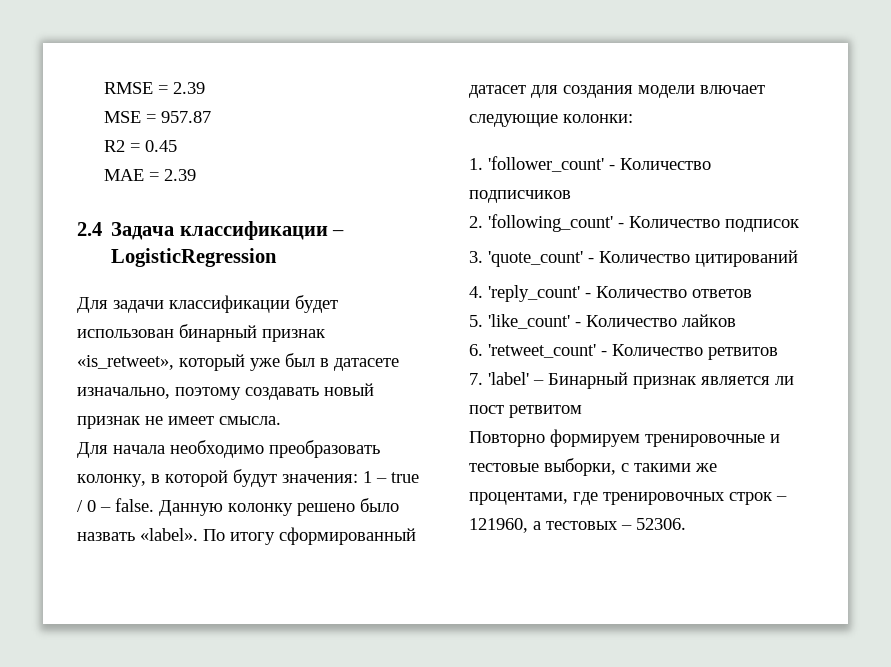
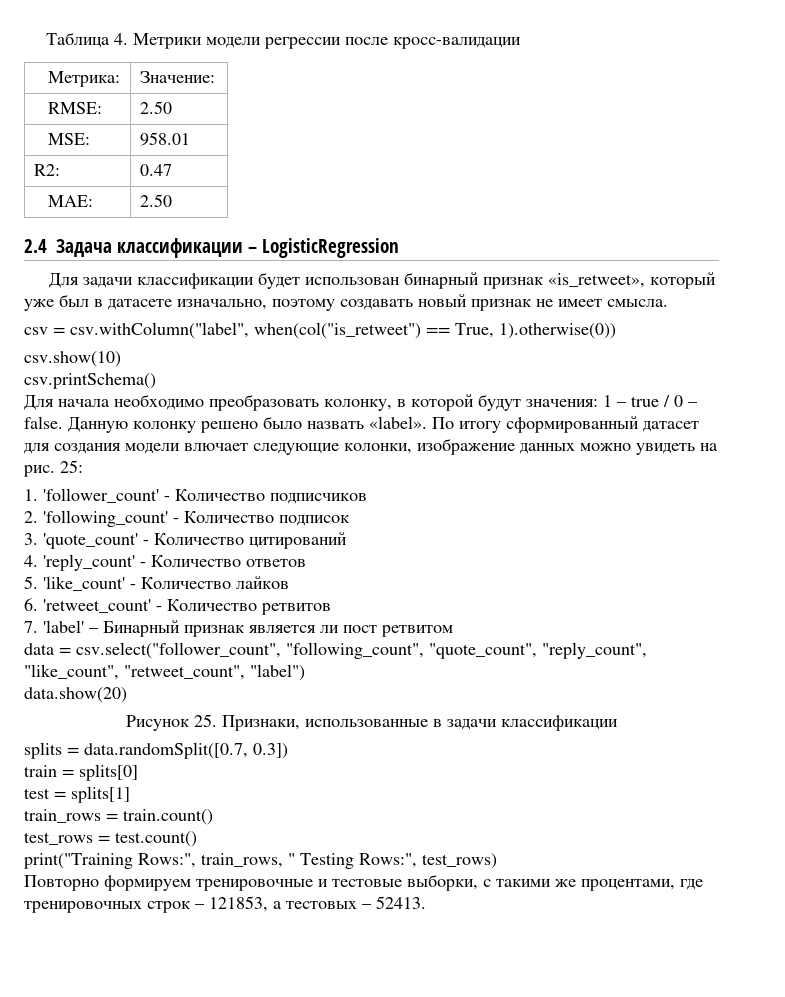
[104,82,206,94] [104,111,212,123] [104,140,178,152] [104,169,197,181] RMSE = 2.39 // MSE = 957.87 // R2 = 0.45 // MAE = 2.39 -> [46,32,522,49] [47,71,120,87] [140,71,216,83] [47,102,102,114] [140,101,173,114] [47,133,90,145] [140,132,191,146] [34,164,61,176] [140,164,173,176] [47,195,93,207] [140,194,173,207] Таблица 4. Метрики модели регрессии после кросс-валидации // Метрика: | Значение: // RMSE: | 2.50 // MSE: | 958.01 // R2: | 0.47 // MAE: | 2.50
(281, 420) none -> [24,322,616,339] [24,351,121,367] [24,373,156,389] // csv = csv.withColumn("label", when(col("is_retweet") == True, 1).otherwise(0)) // csv.show(10) // csv.printSchema()
[563,114,633,123] колонки: -> [344,438,718,455] [23,460,83,477] колонки, изображение данных можно увидеть на рис. 25:
(582, 411) none -> [24,642,647,659] [24,664,305,681] [24,687,127,703] [126,714,618,731] [24,742,288,759] [24,764,138,781] [24,786,130,803] [24,809,213,825] [24,831,197,847] [24,853,497,869] // data = csv.select("follower_count", "following_count", "quote_count", "reply_count", "like_count", "retweet_count", "label") // data.show(20) // Рисунок 25. Признаки, использованные в задачи классификации // splits = data.randomSplit([0.7, 0.3]) // train = splits[0] // test = splits[1] // train_rows = train.count() // test_rows = test.count() // print("Training Rows:", train_rows, " Testing Rows:", test_rows)
[469,518,528,533] 121960, -> [209,896,268,912] 121853,
[636,518,686,530] 52306. -> [376,896,426,909] 52413.

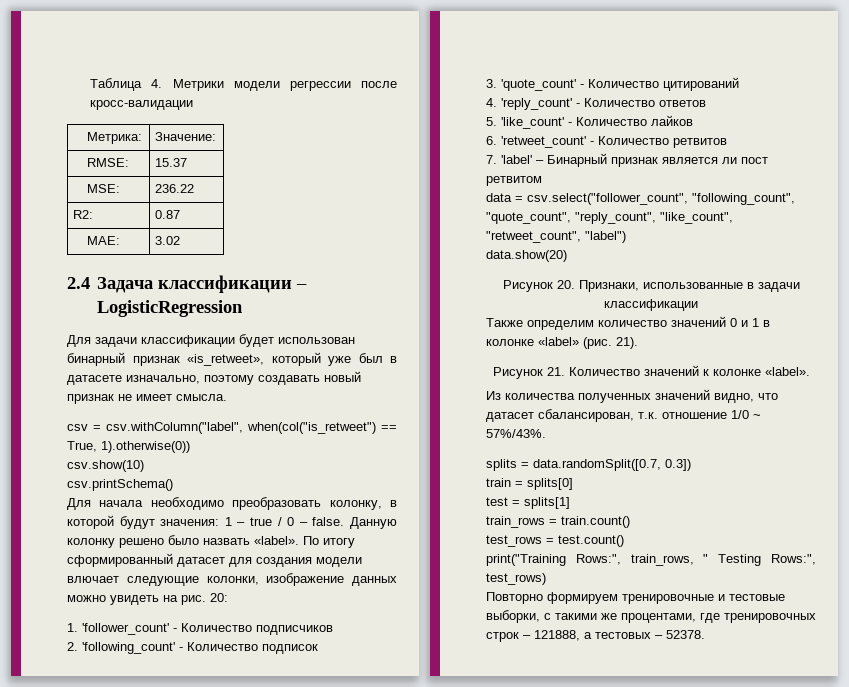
[140,101,173,114] 2.50 -> [155,158,188,167] 15.37
[140,132,191,146] 958.01 -> [155,184,195,193] 236.22
[140,164,173,176] 0.47 -> [155,210,181,219] 0.87
[140,194,173,207] 2.50 -> [155,236,181,245] 3.02
[60,460,83,473] 25: -> [210,593,228,602] 20:
[194,714,217,727] 25. -> [556,280,575,289] 20.
(618, 723) none -> [486,316,770,330] [486,337,638,349] [492,365,810,379] [486,389,778,403] [486,409,761,422] [486,429,546,438] // Также определим количество значений 0 и 1 в колонке «label» (рис. 21). // Рисунок 21. Количество значений к колонке «label». // Из количества полученных значений видно, что датасет сбалансирован, т.к. отношение 1/0 ~ 57%/43%.
[209,896,268,912] 121853, -> [534,630,580,641] 121888,
[376,896,426,909] 52413. -> [666,630,705,639] 52378.

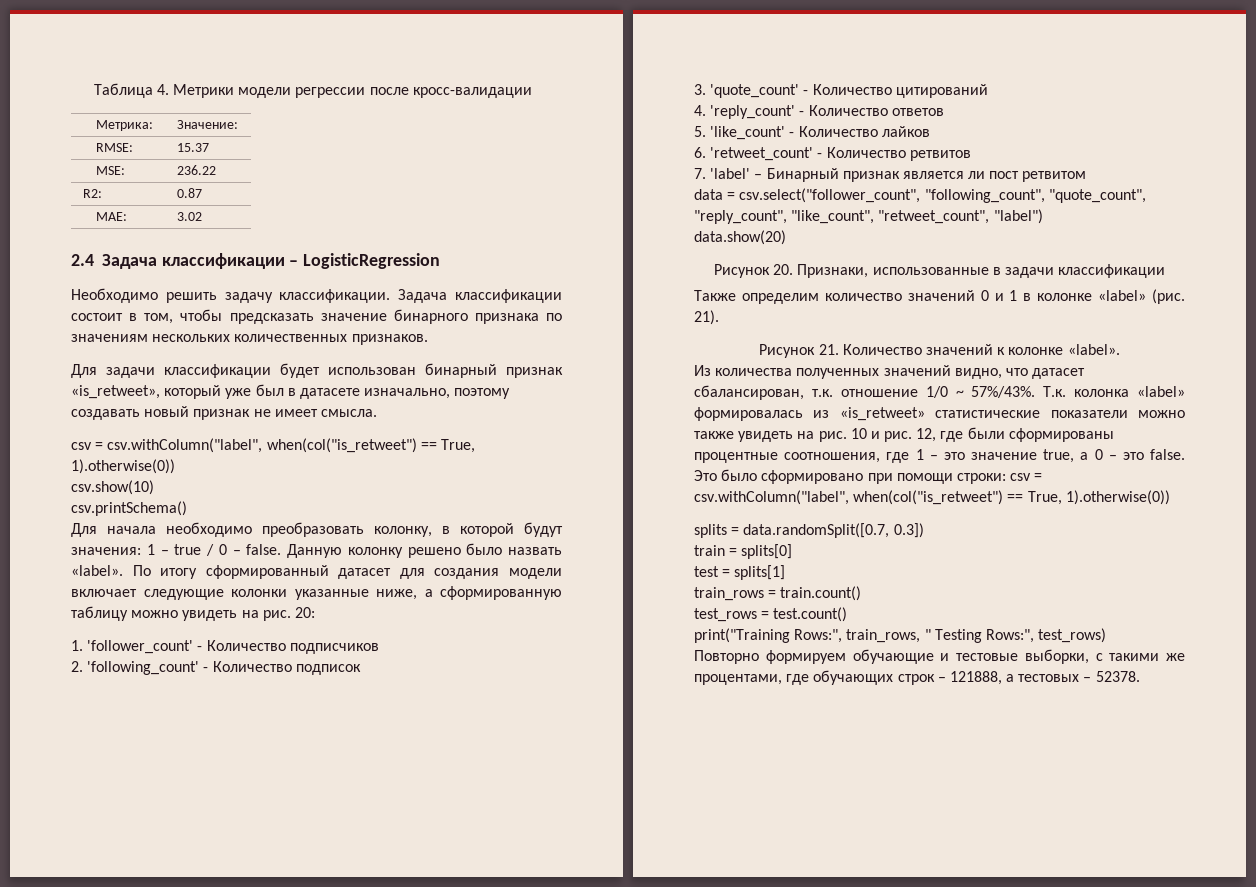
(243, 308) none -> [71,288,562,303] [71,309,562,324] [71,334,428,345] // Необходимо решить задачу классификации. Задача классификации состоит в том, чтобы предсказать значение бинарного признака по значениям нескольких количественных признаков.
[67,573,397,586] влючает следующие колонки, изображение данных -> [71,586,562,600] [71,606,128,621] включает следующие колонки указанные ниже, а сформированную таблицу
(546, 433) none -> [1043,386,1185,397] [694,407,1185,421] [694,427,1114,442] [694,449,1185,463] [694,469,1043,484] [694,490,1170,505] Т.к. колонка «label» формировалась из «is_retweet» статистические показатели можно также увидеть на рис. 10 и рис. 12, где были сформированы процентные соотношения, где 1 – это значение true, а 0 – это false. Это было сформировано при помощи строки: csv = csv.withColumn("label", when(col("is_retweet") == True, 1).otherwise(0))
[622,594,714,604] тренировочные -> [852,649,934,664] обучающие
[724,613,816,623] тренировочных -> [813,670,894,685] обучающих

